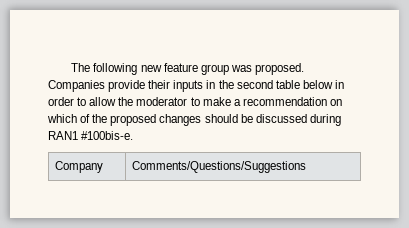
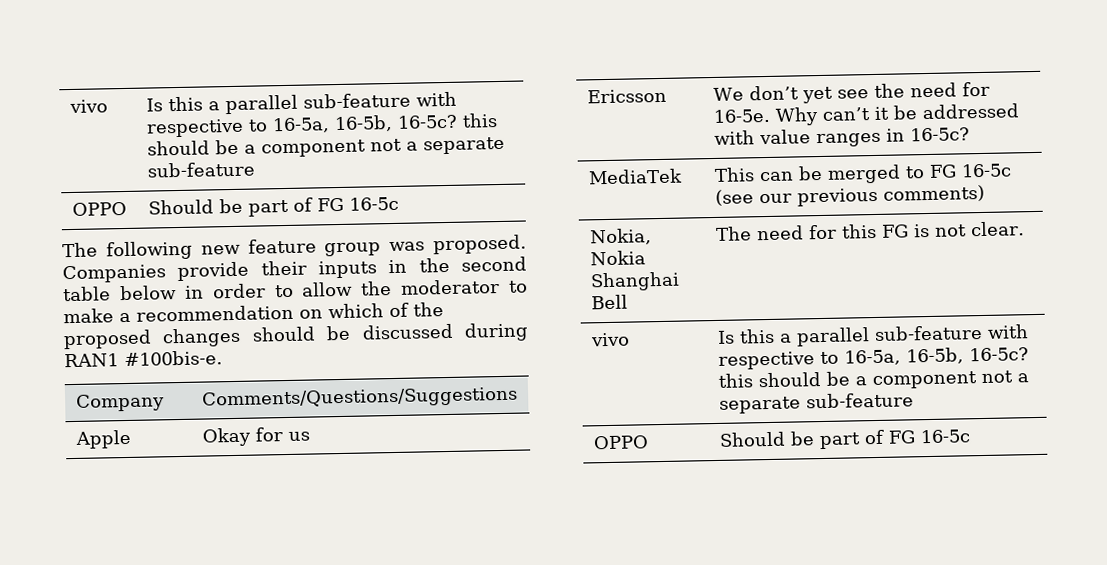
(71, 67) none -> [68,99,108,114] [145,91,457,115] [145,113,498,138] [146,136,505,158] [146,161,255,178] [71,201,127,216] [147,196,399,217] vivo | Is this a parallel sub-feature with respective to 16-5a, 16-5b, 16-5c? this should be a component not a separate sub-feature // OPPO | Should be part of FG 16-5c //
(306, 167) none -> [74,429,132,449] [201,427,310,447] [586,88,667,104] [712,81,990,104] [712,103,1019,126] [713,127,970,148] [587,168,683,185] [713,163,1012,184] [714,184,985,207] [589,228,652,246] [589,250,646,266] [589,271,680,292] [590,294,628,310] [714,221,1025,241] [589,332,630,347] [716,324,1029,347] [717,347,1029,370] [717,370,1029,390] [718,392,914,414] [592,435,649,450] [718,429,971,450] // Apple | Okay for us // Ericsson | We don’t yet see the need for 16-5e. Why can’t it be addressed with value ranges in 16-5c? // MediaTek | This can be merged to FG 16-5c (see our previous comments) // Nokia, Nokia Shanghai Bell | The need for this FG is not clear. // vivo | Is this a parallel sub-feature with respective to 16-5a, 16-5b, 16-5c? this should be a component not a separate sub-feature // OPPO | Should be part of FG 16-5c

